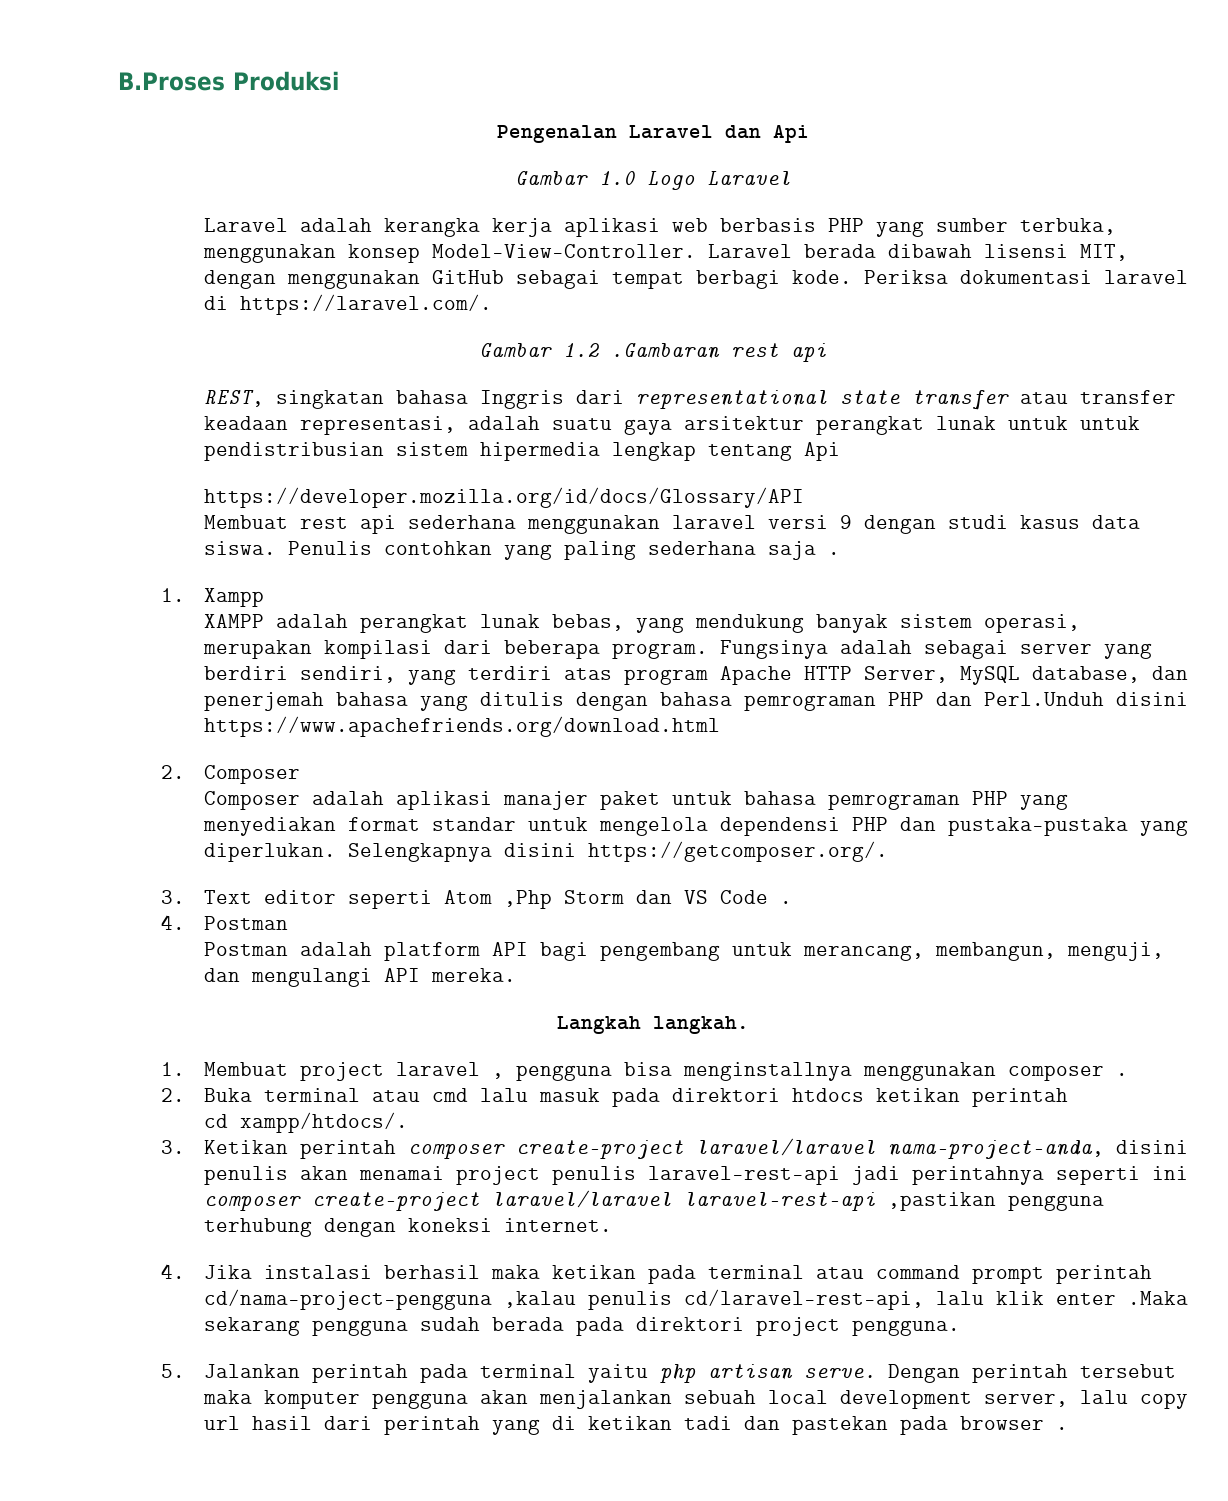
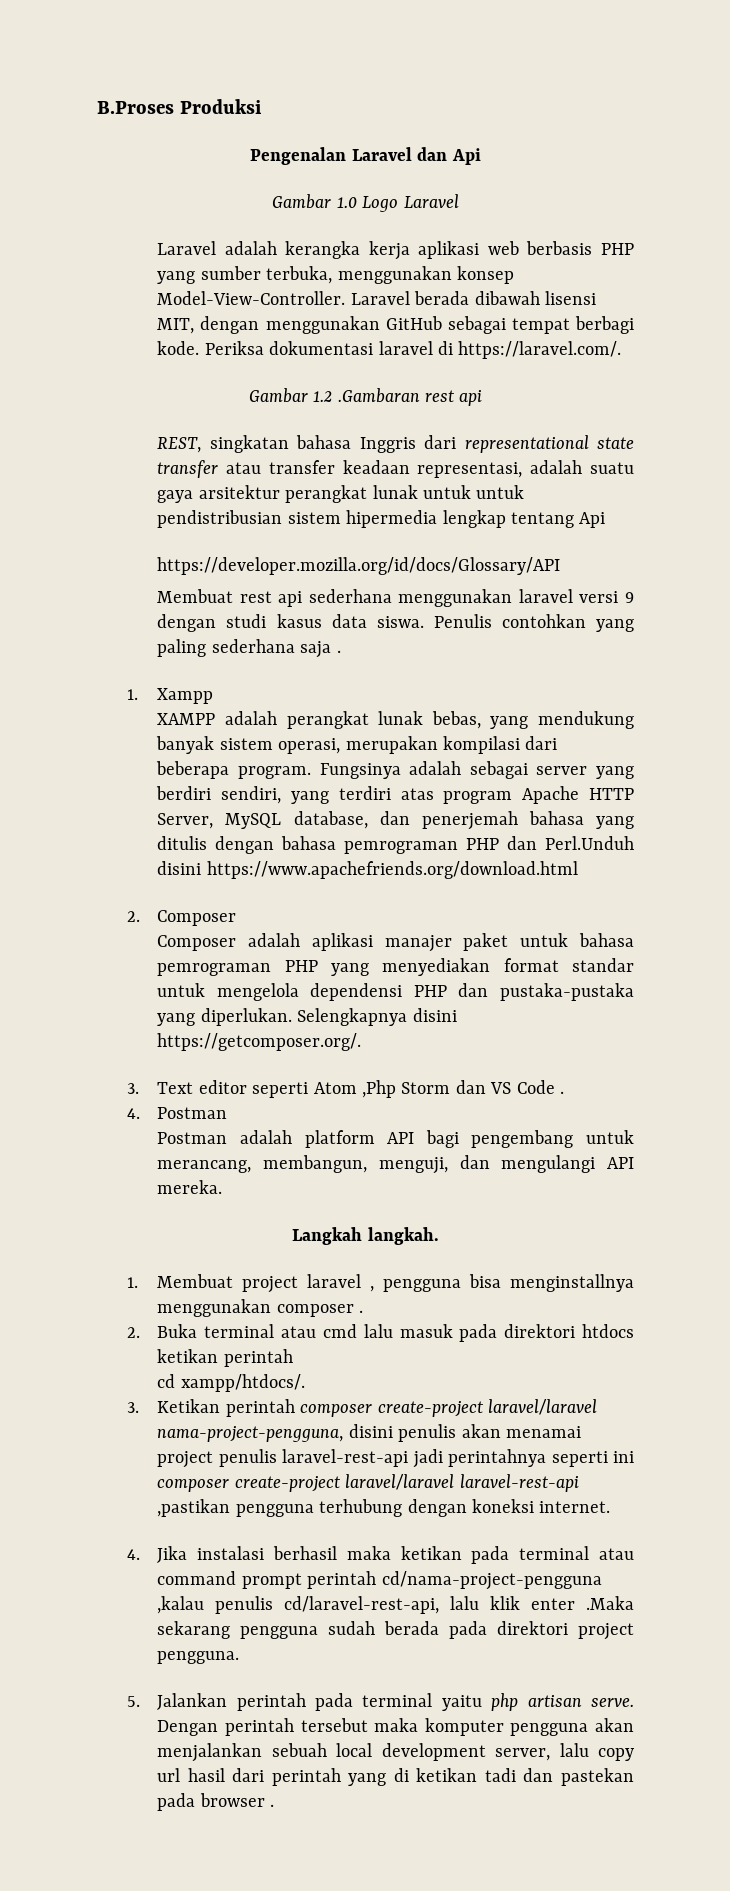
[887,1140,1104,1159] nama-project-anda, -> [157,1426,344,1442] nama-project-pengguna,

